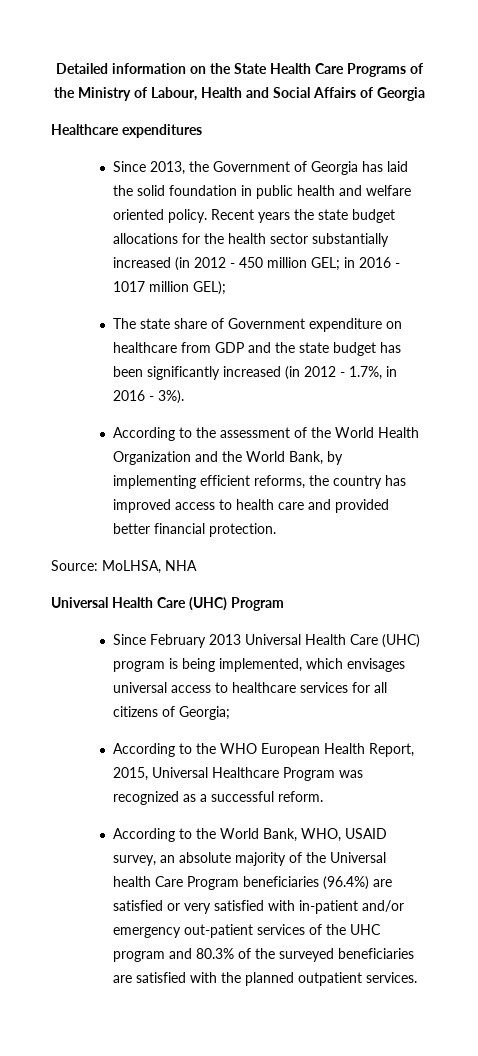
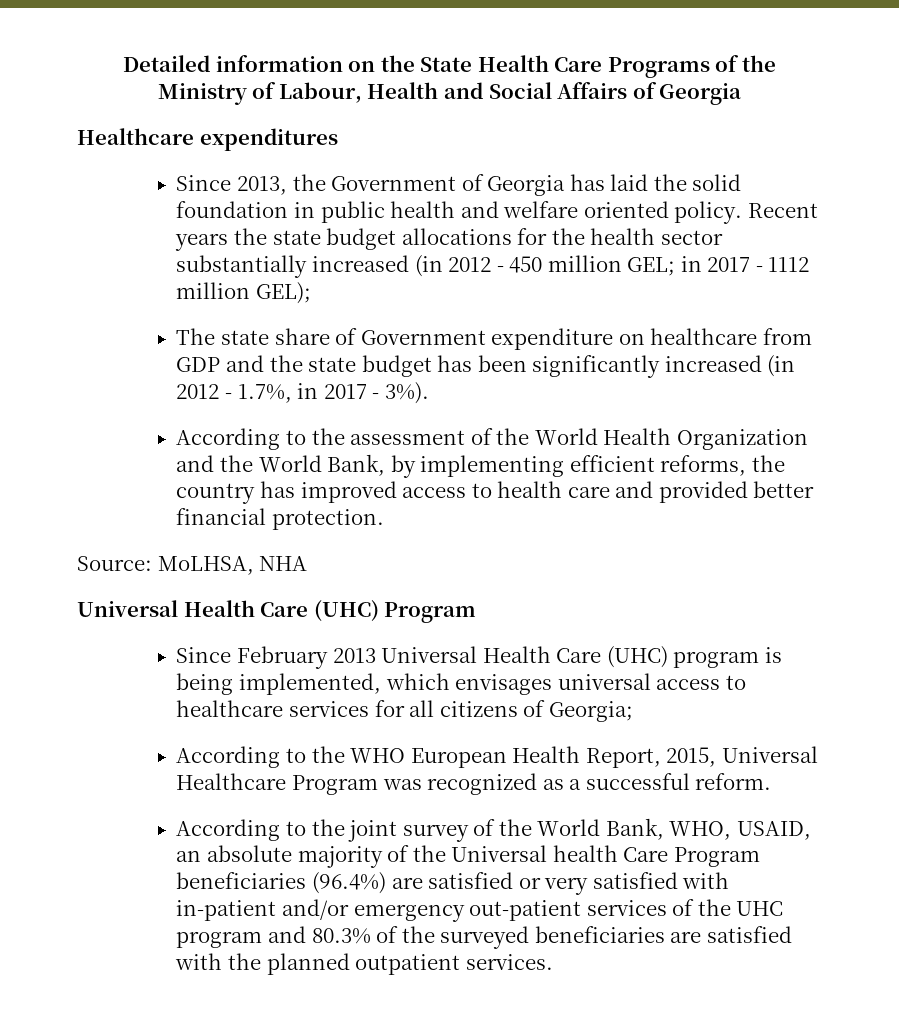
[359,257,401,268] [113,281,146,292] 2016 - 1017 -> [707,257,810,272] 2017 - 1112
[113,390,146,401] 2016 -> [323,384,367,399] 2017
(217, 833) none -> [348,819,532,842] joint survey of the
[345,828,388,839] [113,855,157,866] USAID survey, -> [736,821,811,840] USAID,

